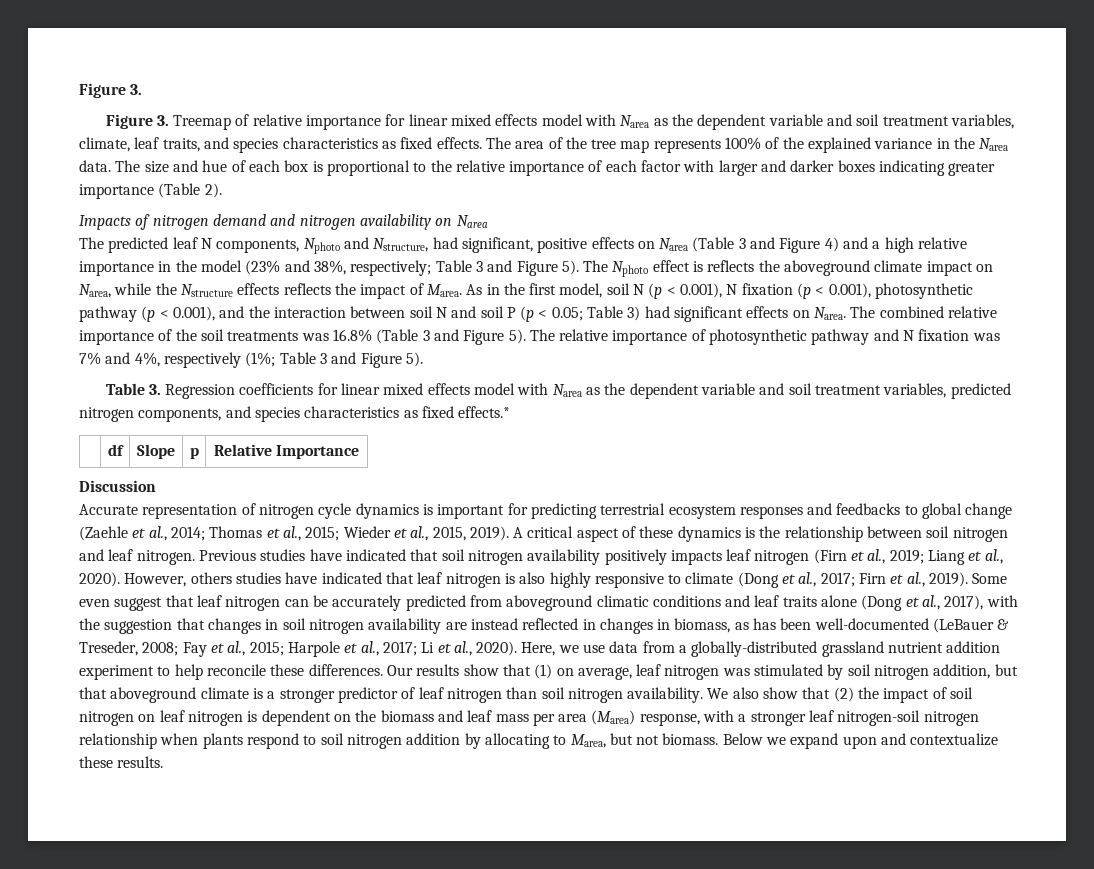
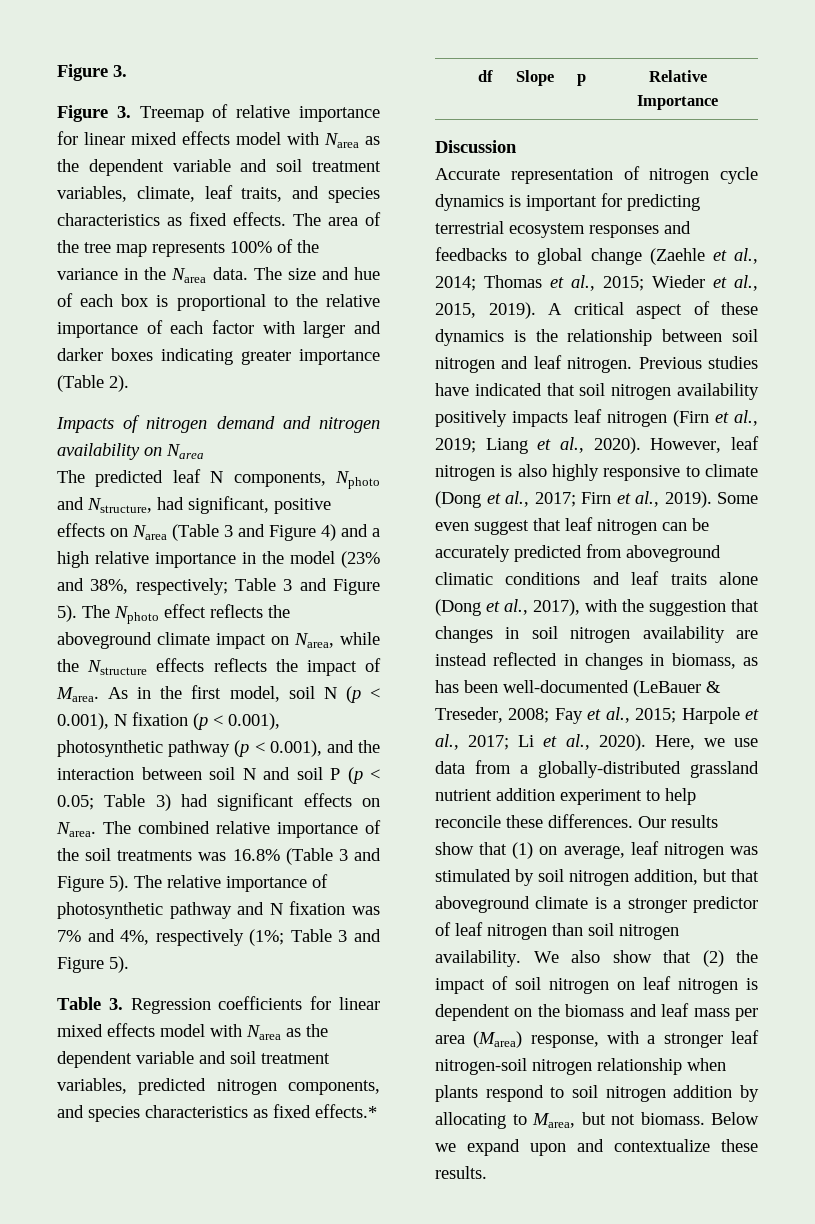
[808,137,872,153] explained -> (319, 246) none
[693,261,704,272] is -> (206, 611) none
[190,572,414,584] others studies have indicated that -> (722, 445) none

